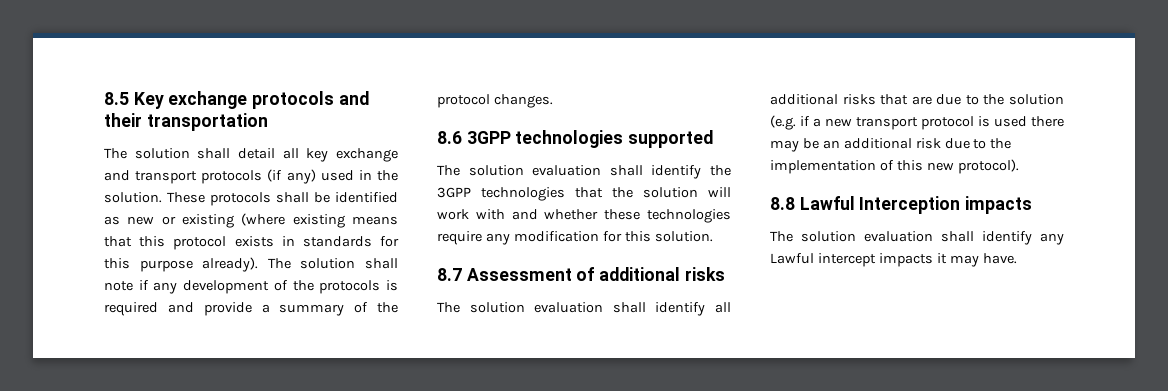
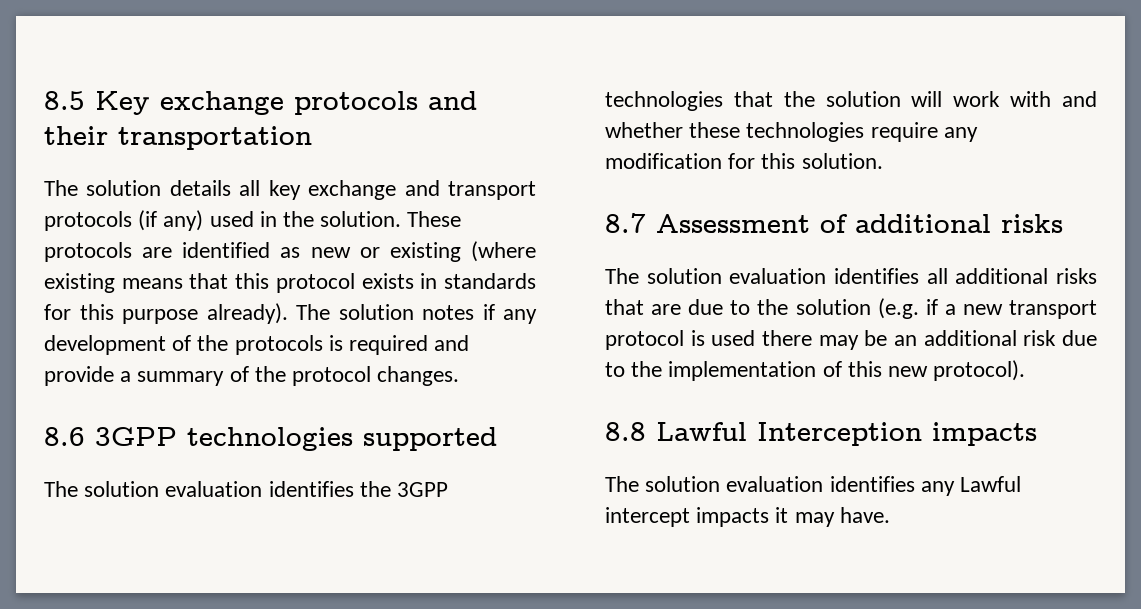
[197,148,275,159] shall detail -> [169,180,231,196] details
[276,192,330,203] shall be -> [142,247,173,258] are
[365,258,398,269] [104,281,133,291] shall note -> [422,305,474,320] notes
[609,165,702,179] shall identify -> [268,481,354,497] identifies
[612,302,706,316] shall identify -> [834,268,919,284] identifies
[941,231,1032,245] shall identify -> [829,476,915,492] identifies

